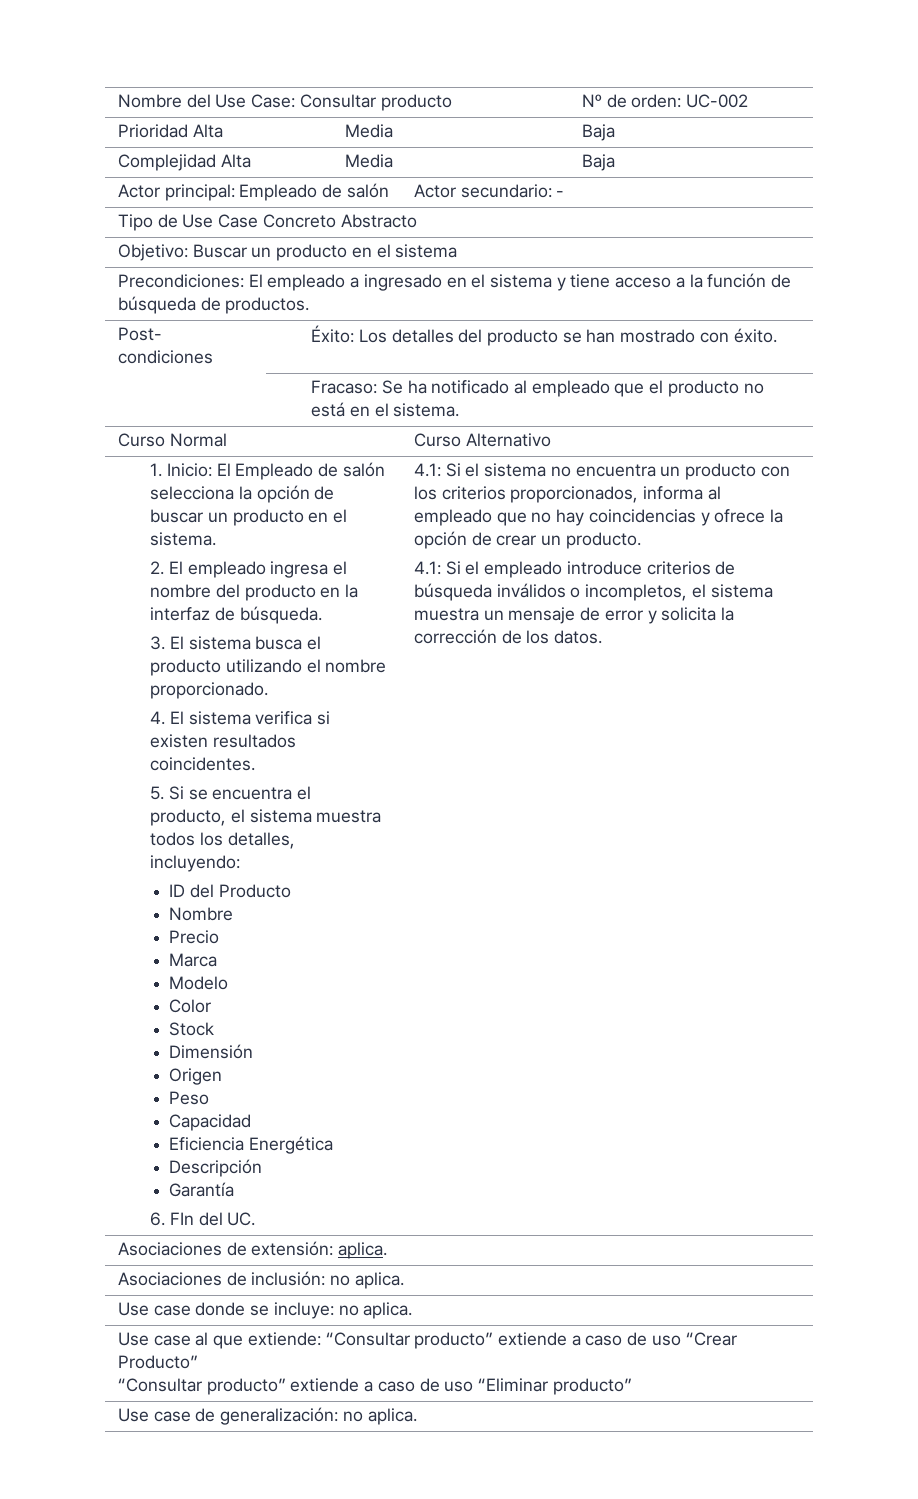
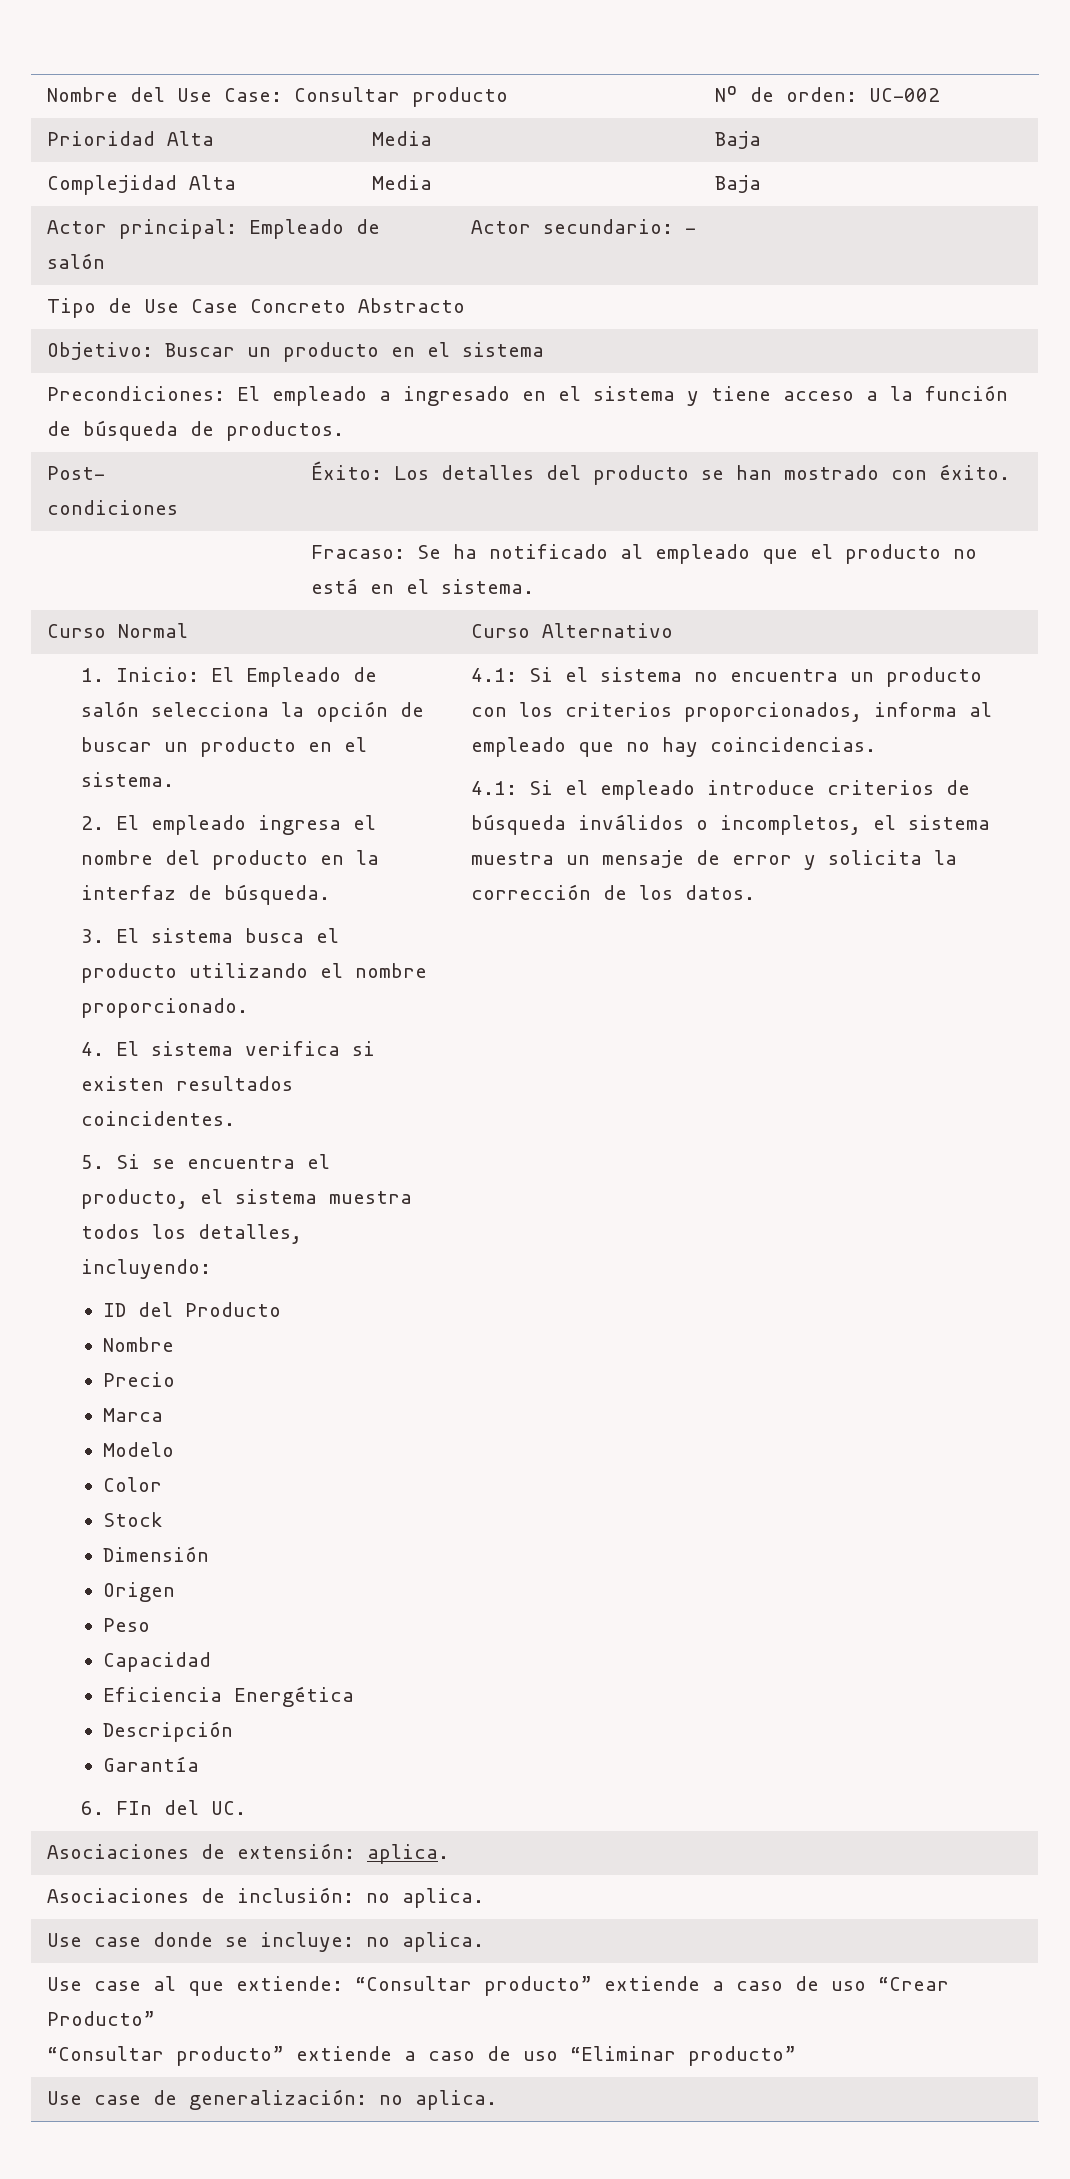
[588,509,784,526] [413,531,641,549] coincidencias y ofrece la opción de crear un producto. -> [710,737,877,752] coincidencias.

